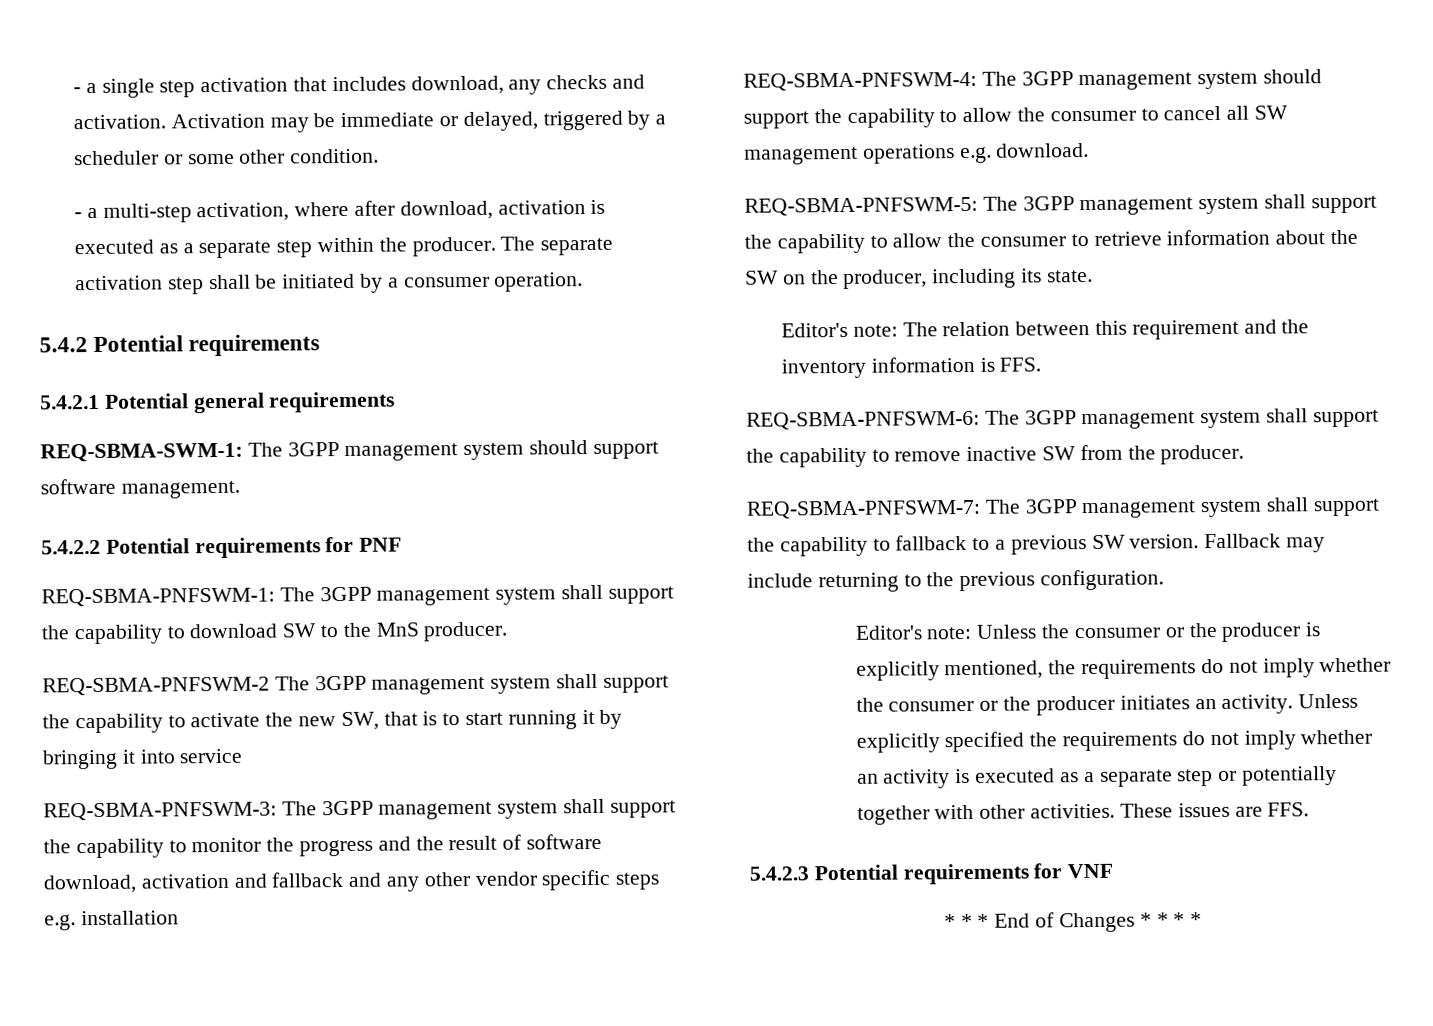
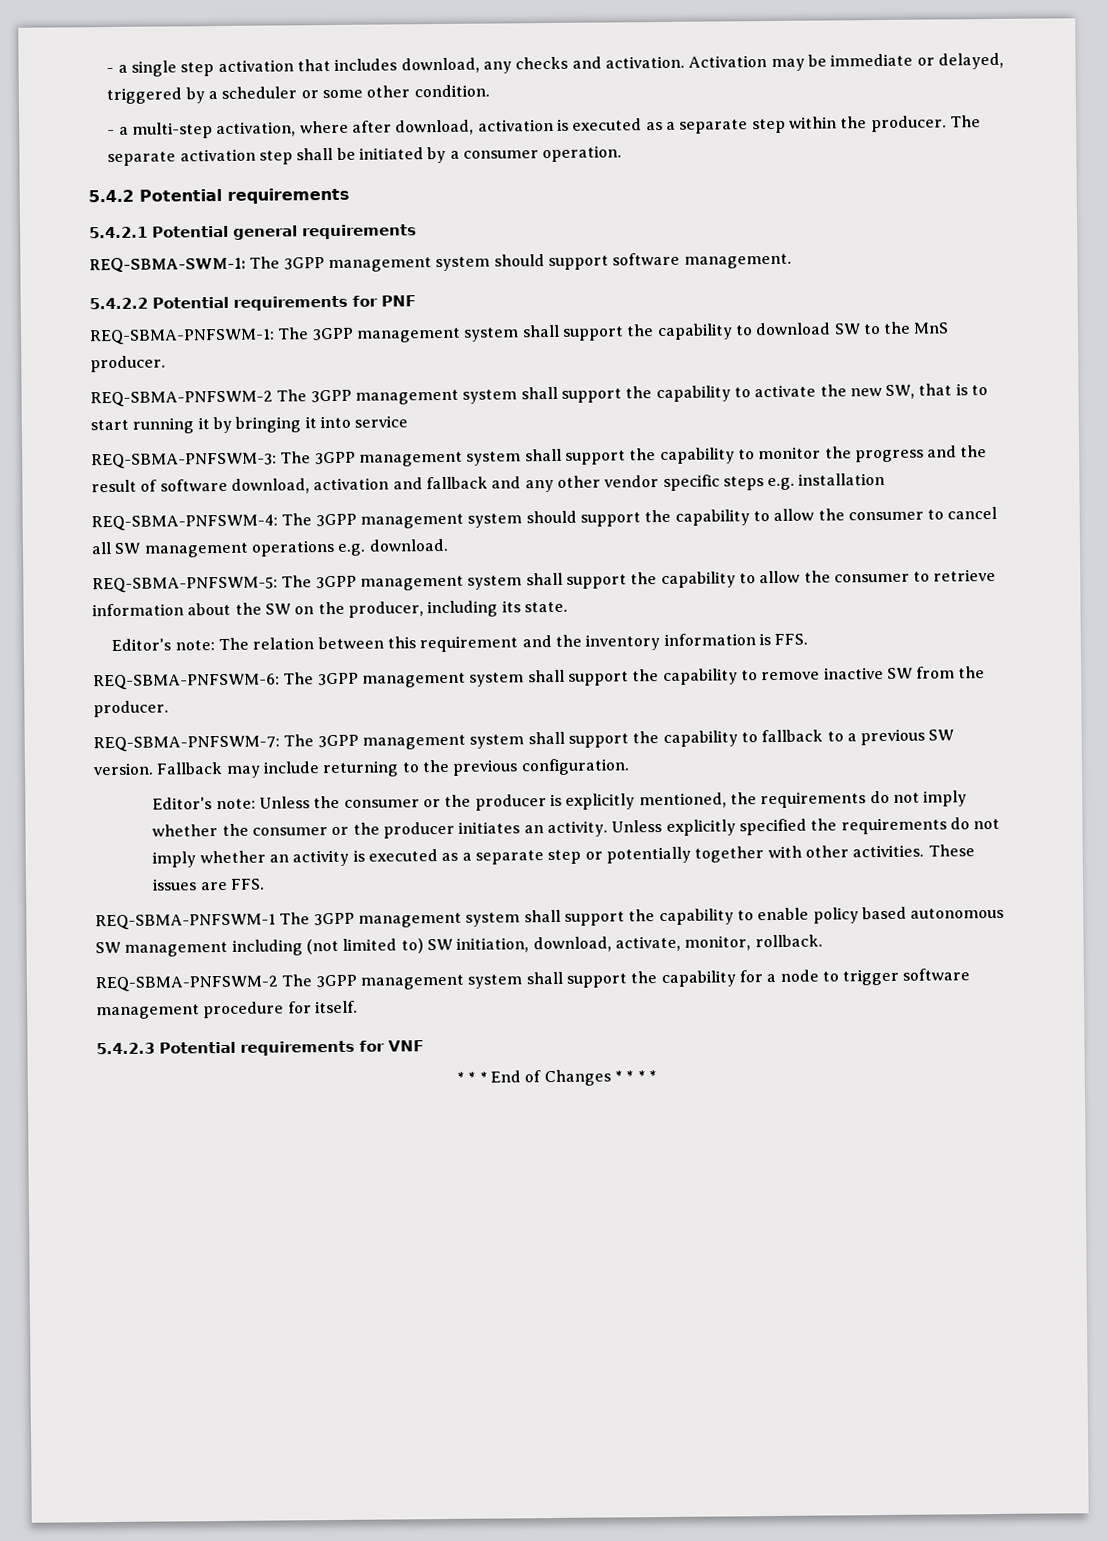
(1310, 809) none -> [95,906,1005,931] [95,934,823,957] [95,968,971,993] [96,1000,358,1020] // REQ-SBMA-PNFSWM-1 The 3GPP management system shall support the capability to enable policy based autonomous SW management including (not limited to) SW initiation, download, activate, monitor, rollback. // REQ-SBMA-PNFSWM-2 The 3GPP management system shall support the capability for a node to trigger software management procedure for itself.

